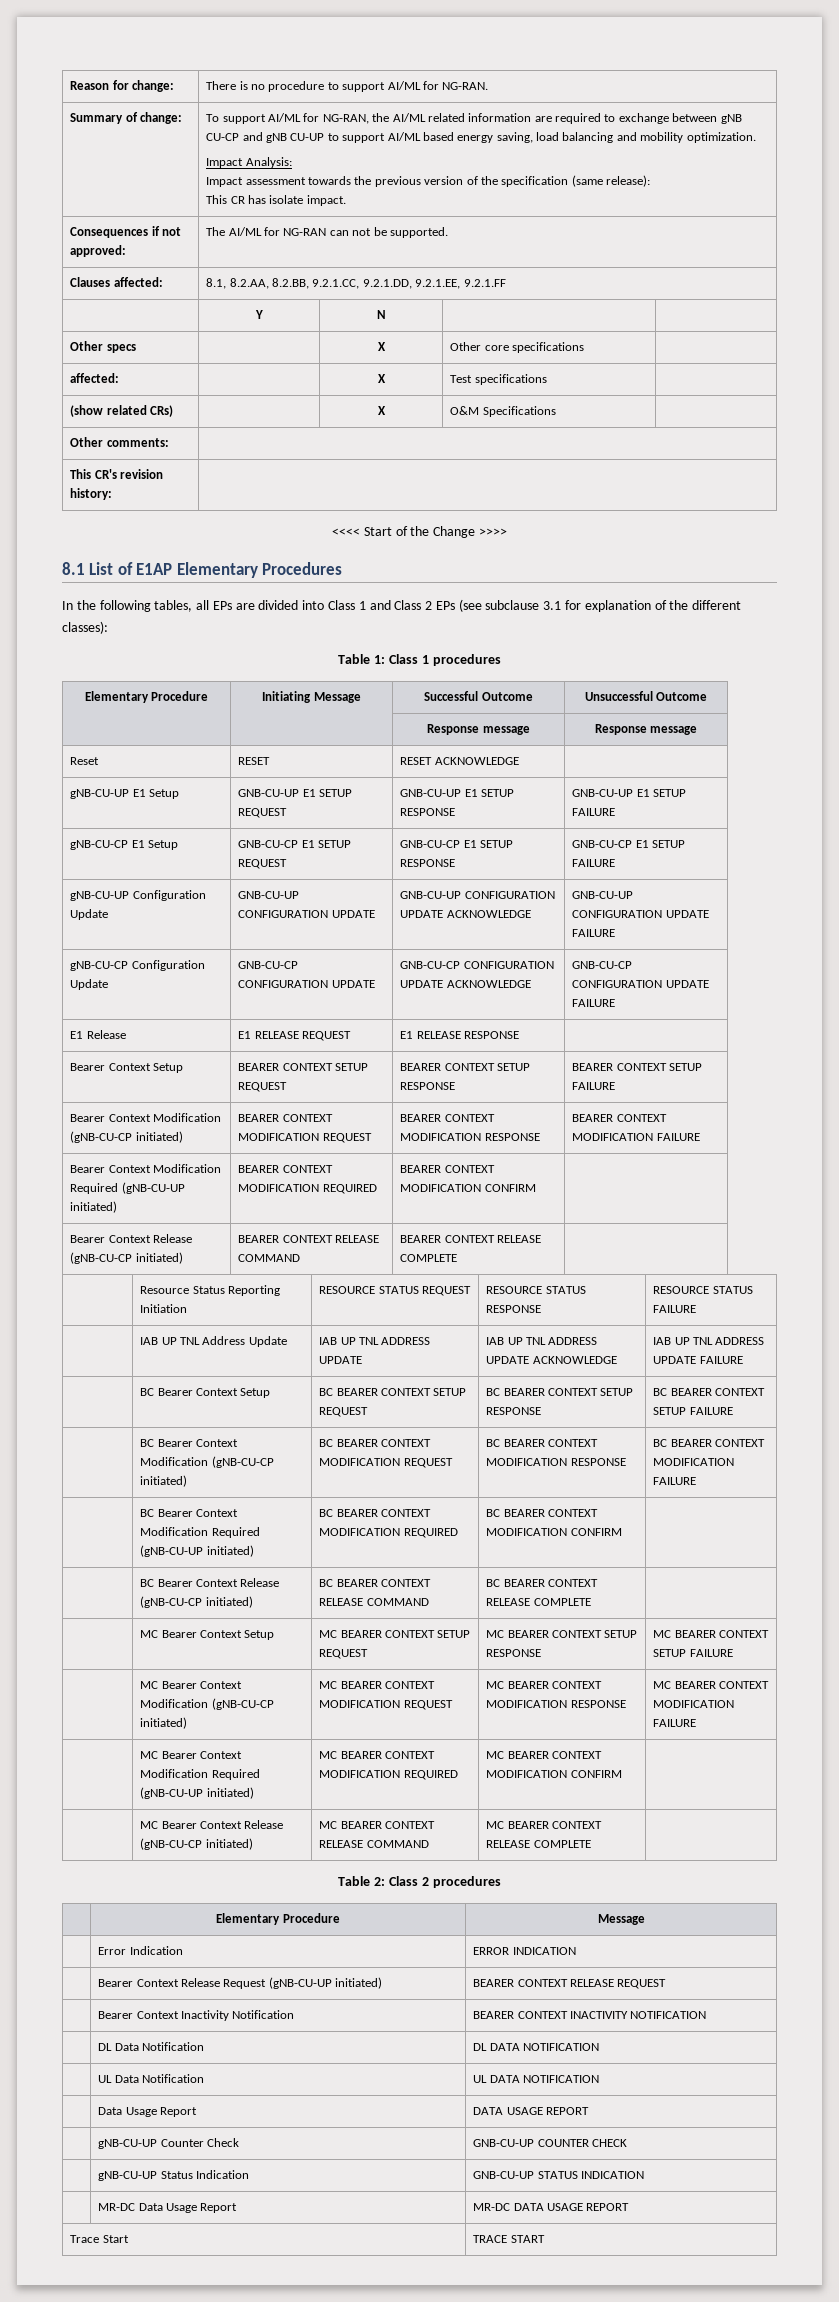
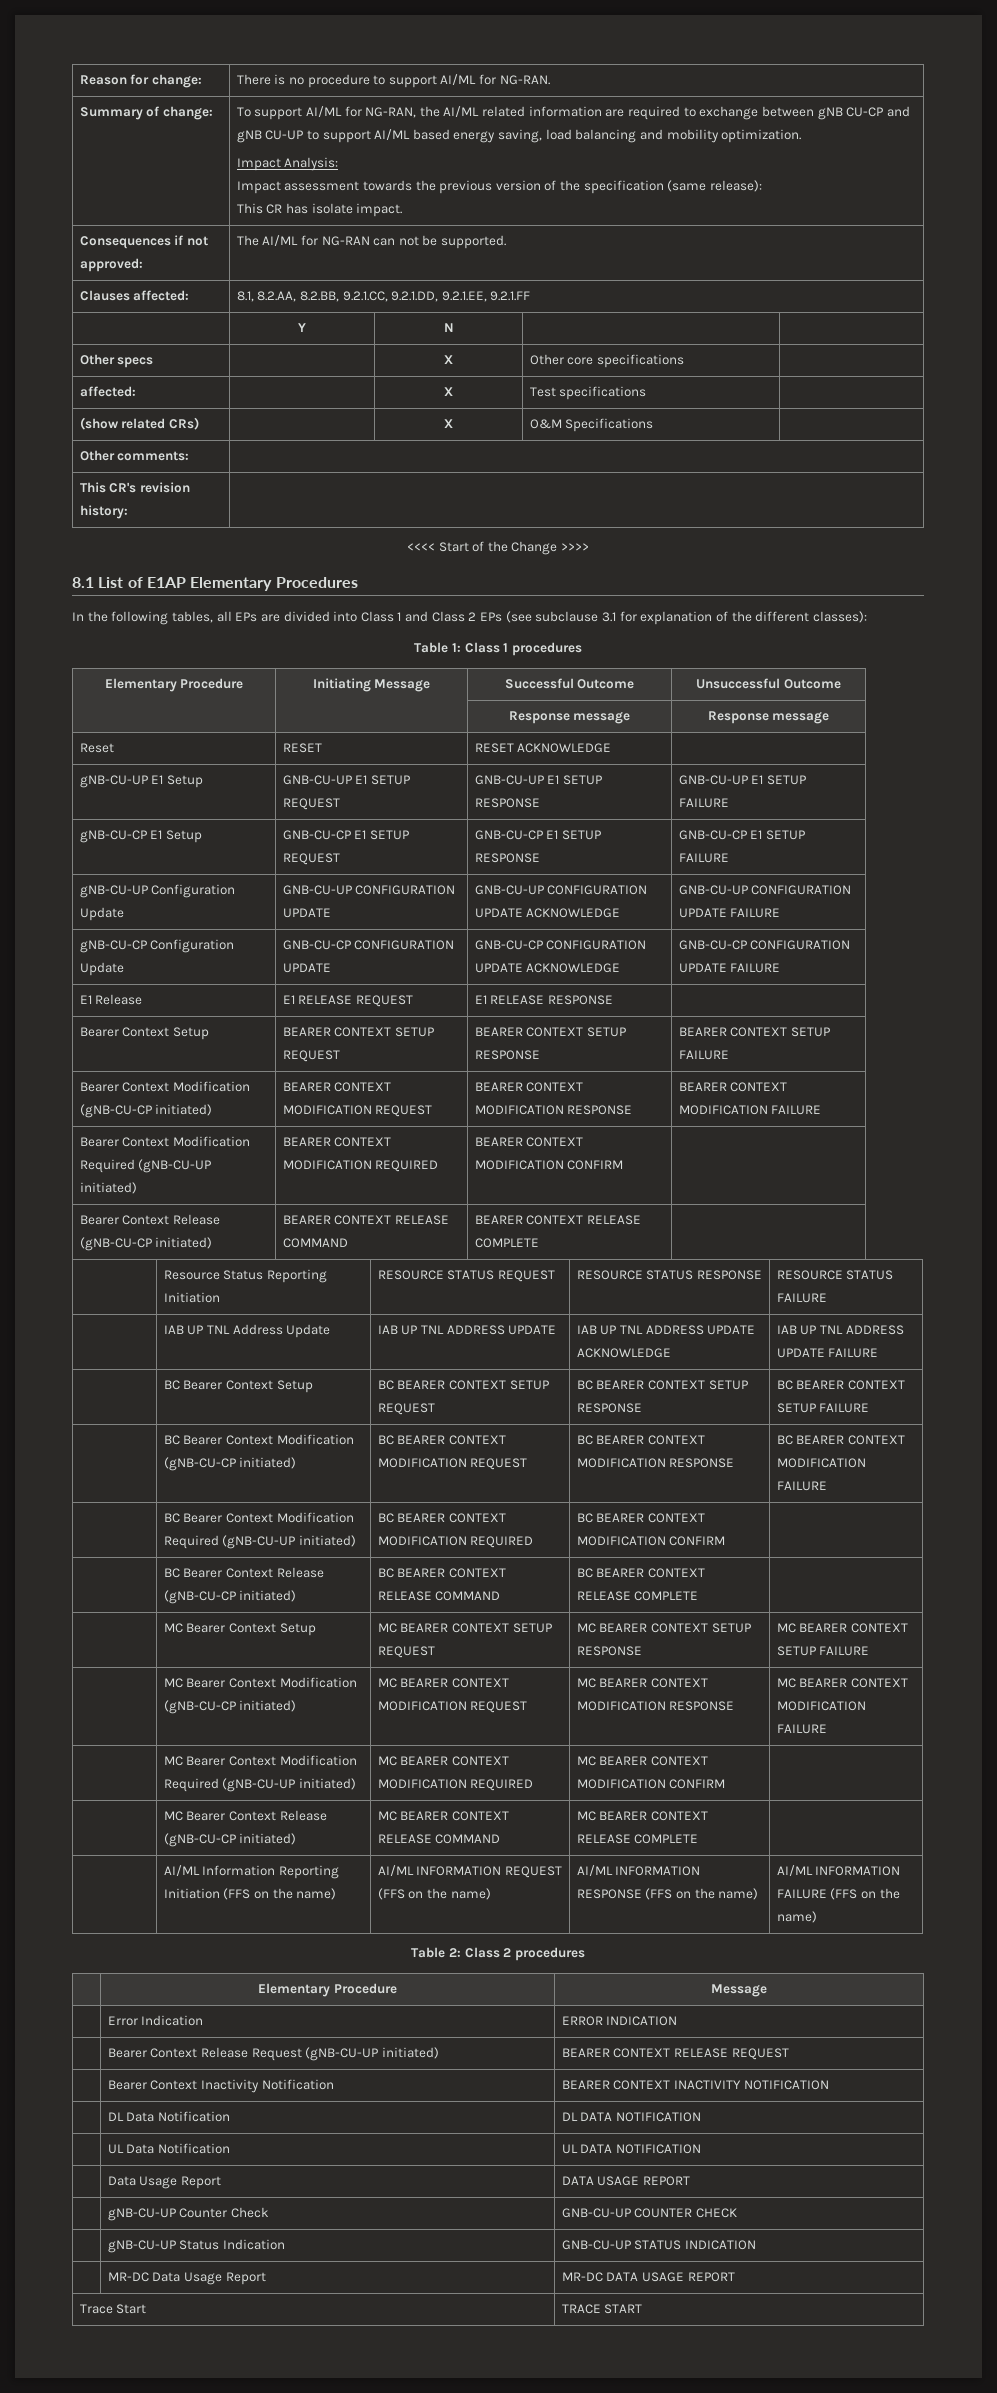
(591, 1844) none -> [163,1865,339,1879] [163,1888,337,1900] [377,1865,562,1878] [377,1888,491,1900] [576,1865,701,1876] [576,1888,759,1900] [776,1865,901,1876] [776,1888,900,1900] [776,1911,817,1923] // | AI/ML Information Reporting Initiation (FFS on the name) | AI/ML INFORMATION REQUEST (FFS on the name) | AI/ML INFORMATION RESPONSE (FFS on the name) | AI/ML INFORMATION FAILURE (FFS on the name)

